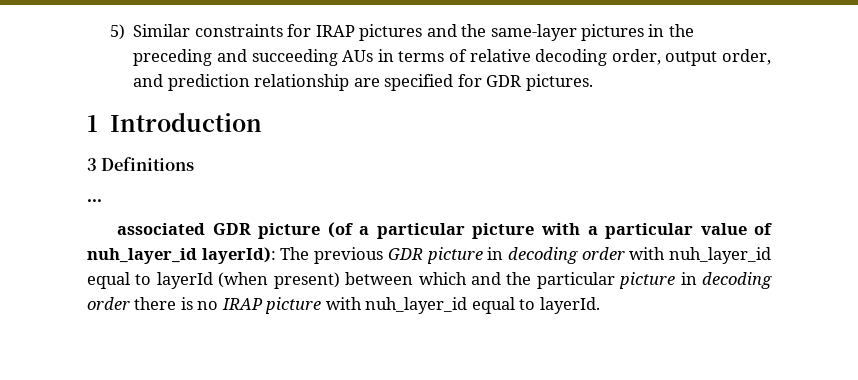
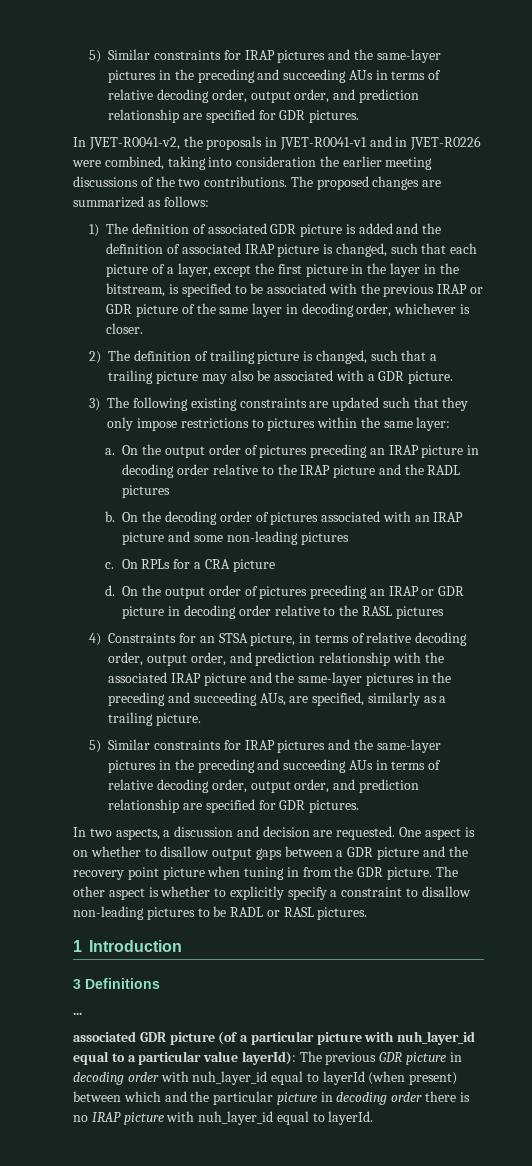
(593, 82) none -> [73,136,482,150] [72,156,433,170] [73,176,442,190] [73,196,209,208] [89,223,442,237] [106,243,478,257] [106,263,459,277] [106,283,484,297] [106,303,471,317] [106,323,144,334] [89,350,438,364] [108,370,454,384] [89,397,469,411] [107,417,451,431] [105,444,480,458] [122,464,461,478] [122,485,171,498] [105,511,464,525] [122,531,349,545] [105,559,275,572] [105,585,465,599] [122,605,444,619] [89,632,468,646] [108,652,444,666] [108,672,452,686] [108,692,447,706] [108,712,201,726] [89,739,441,753] [108,759,442,773] [108,779,419,793] [108,799,360,813] [73,826,475,840] [73,846,468,860] [73,866,458,880] [73,886,471,900] [73,906,368,920] // In JVET-R0041-v2, the proposals in JVET-R0041-v1 and in JVET-R0226 were combined, taking into consideration the earlier meeting discussions of the two contributions. The proposed changes are summarized as follows: // 1) The definition of associated GDR picture is added and the definition of associated IRAP picture is changed, such that each picture of a layer, except the first picture in the layer in the bitstream, is specified to be associated with the previous IRAP or GDR picture of the same layer in decoding order, whichever is closer. // 2) The definition of trailing picture is changed, such that a trailing picture may also be associated with a GDR picture. // 3) The following existing constraints are updated such that they only impose restrictions to pictures within the same layer: // a. On the output order of pictures preceding an IRAP picture in decoding order relative to the IRAP picture and the RADL pictures // b. On the decoding order of pictures associated with an IRAP picture and some non-leading pictures // c. On RPLs for a CRA picture // d. On the output order of pictures preceding an IRAP or GDR picture in decoding order relative to the RASL pictures // 4) Constraints for an STSA picture, in terms of relative decoding order, output order, and prediction relationship with the associated IRAP picture and the same-layer pictures in the preceding and succeeding AUs, are specified, similarly as a trailing picture. // 5) Similar constraints for IRAP pictures and the same-layer pictures in the preceding and succeeding AUs in terms of relative decoding order, output order, and prediction relationship are specified for GDR pictures. // In two aspects, a discussion and decision are requested. One aspect is on whether to disallow output gaps between a GDR picture and the recovery point picture when tuning in from the GDR picture. The other aspect is whether to explicitly specify a constraint to disallow non-leading pictures to be RADL or RASL pictures.
(580, 229) none -> [397,1031,476,1045] [73,1051,125,1065] nuh_layer_id equal to
[753,223,772,235] [87,248,197,264] of nuh_layer_id -> (239, 1056) none

